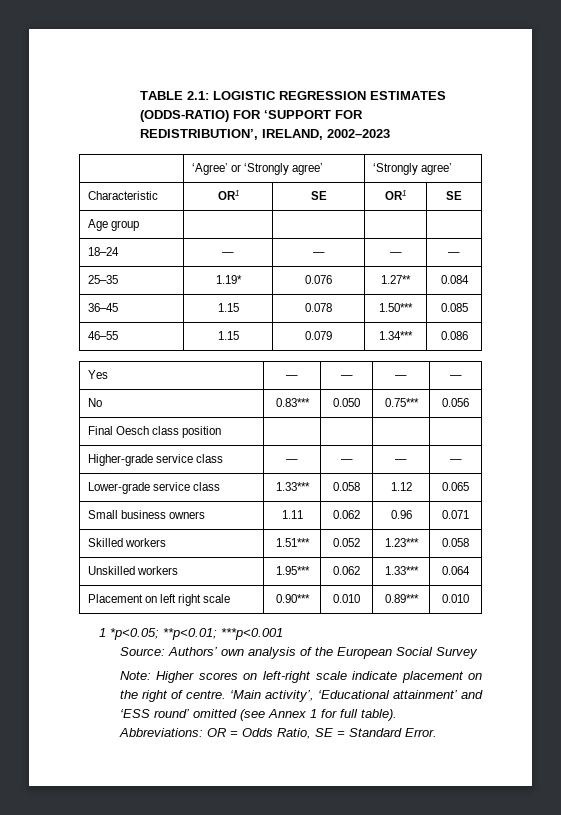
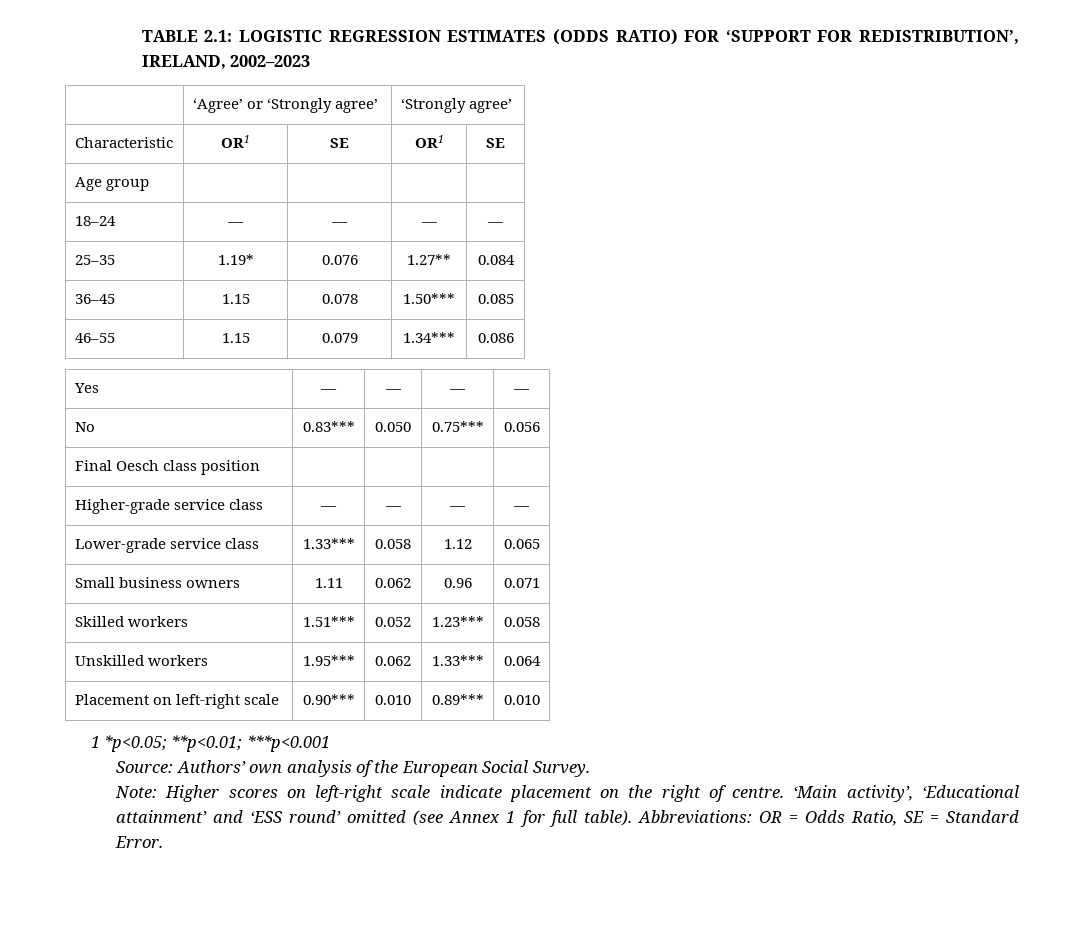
[140,110,230,122] (ODDS-RATIO) -> [552,29,678,45] (ODDS RATIO)
[160,594,202,606] left right -> [175,694,240,709] left-right
[435,647,478,659] Survey -> [532,761,590,777] Survey.

